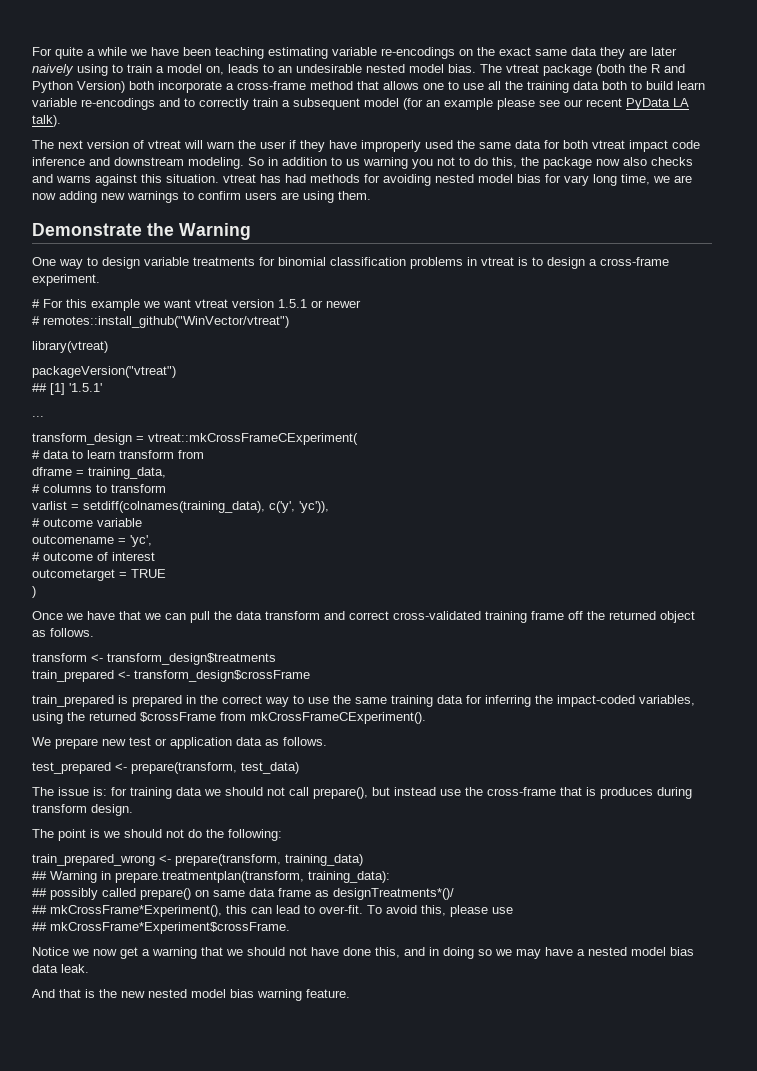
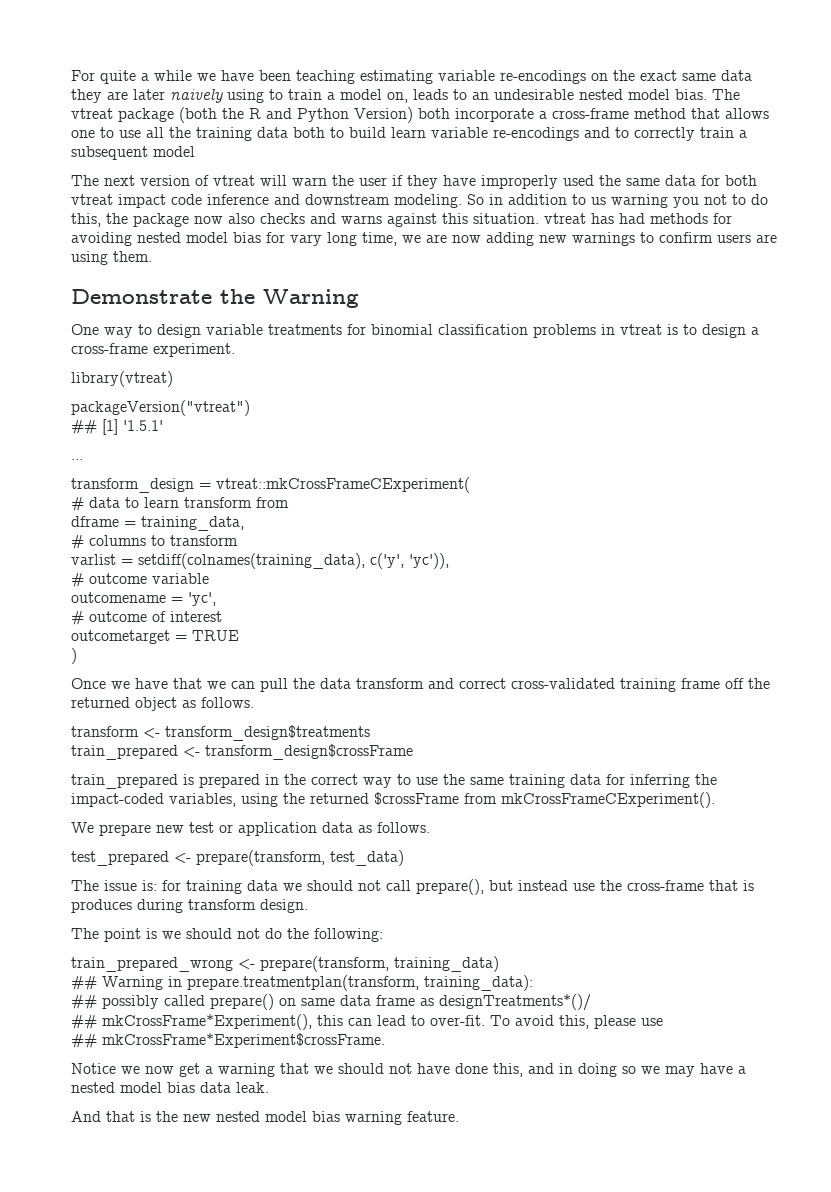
[403,98,689,110] [32,115,61,127] (for an example please see our recent PyData LA talk). -> (195, 151) none
[32,299,361,311] [32,316,289,328] // # For this example we want vtreat version 1.5.1 or newer // # remotes::install_github("WinVector/vtreat") -> (235, 350) none

